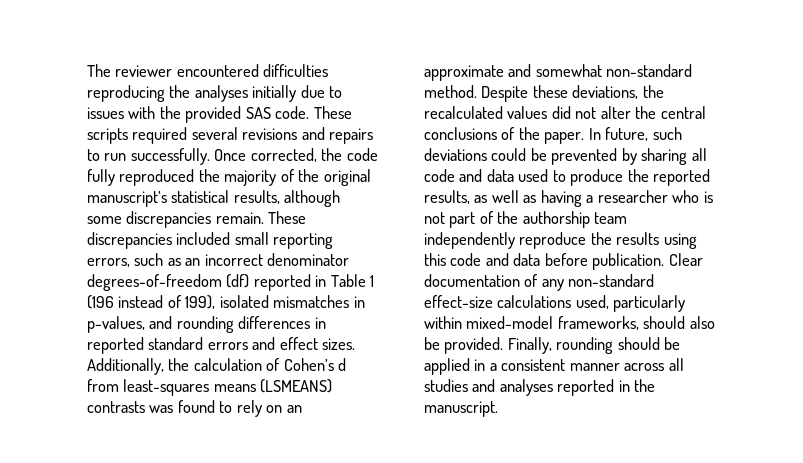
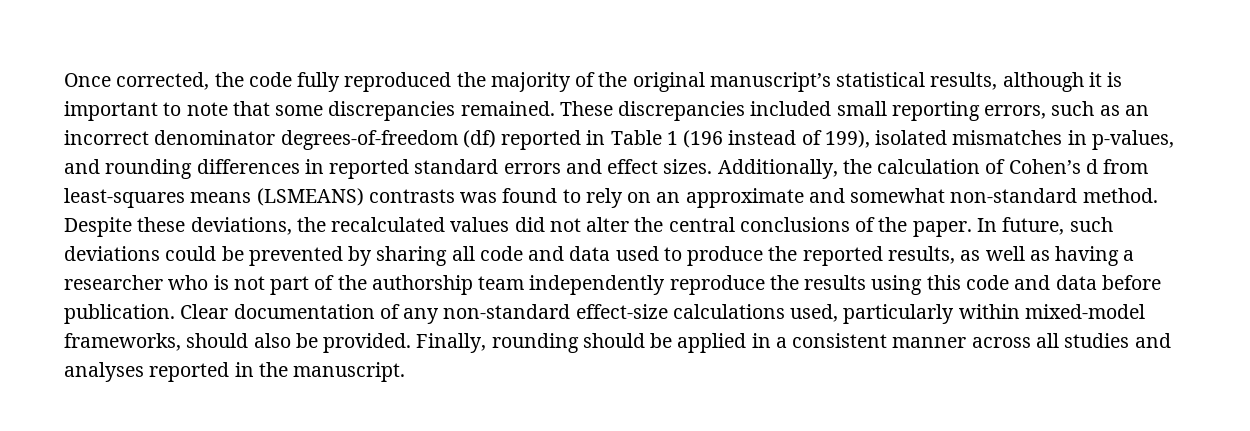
[87,64,329,77] [87,85,343,102] [87,106,352,123] [87,127,374,144] [87,148,210,165] The reviewer encountered difficulties reproducing the analyses initially due to issues with the provided SAS code. These scripts required several revisions and repairs to run successfully. -> (64, 80) none
(341, 198) none -> [1088,72,1123,87] [64,101,270,121] it is important to note that
[215,212,264,224] remain. -> [460,101,555,116] remained.

